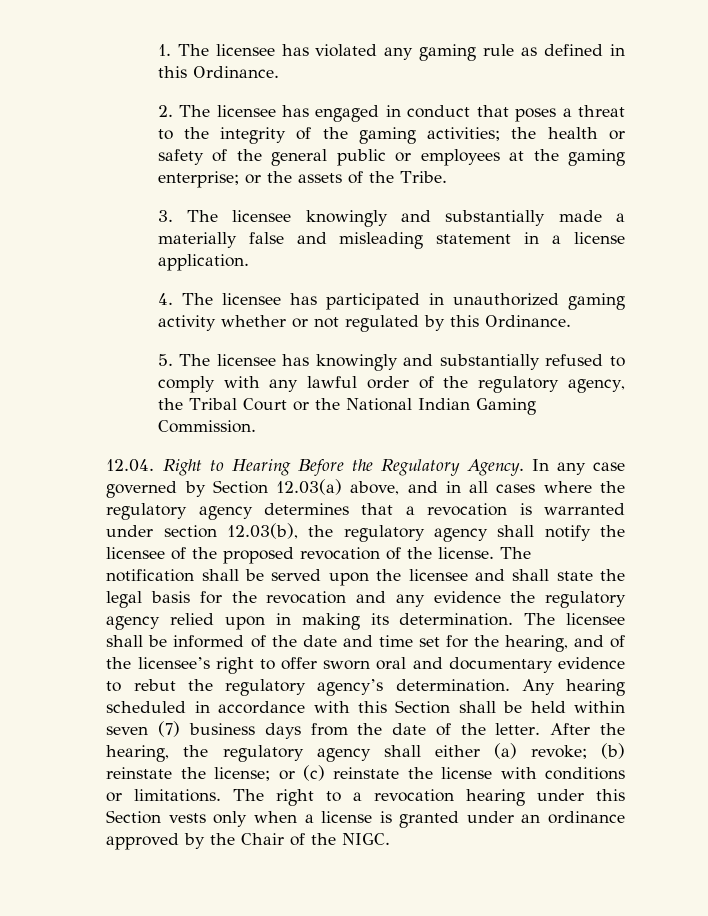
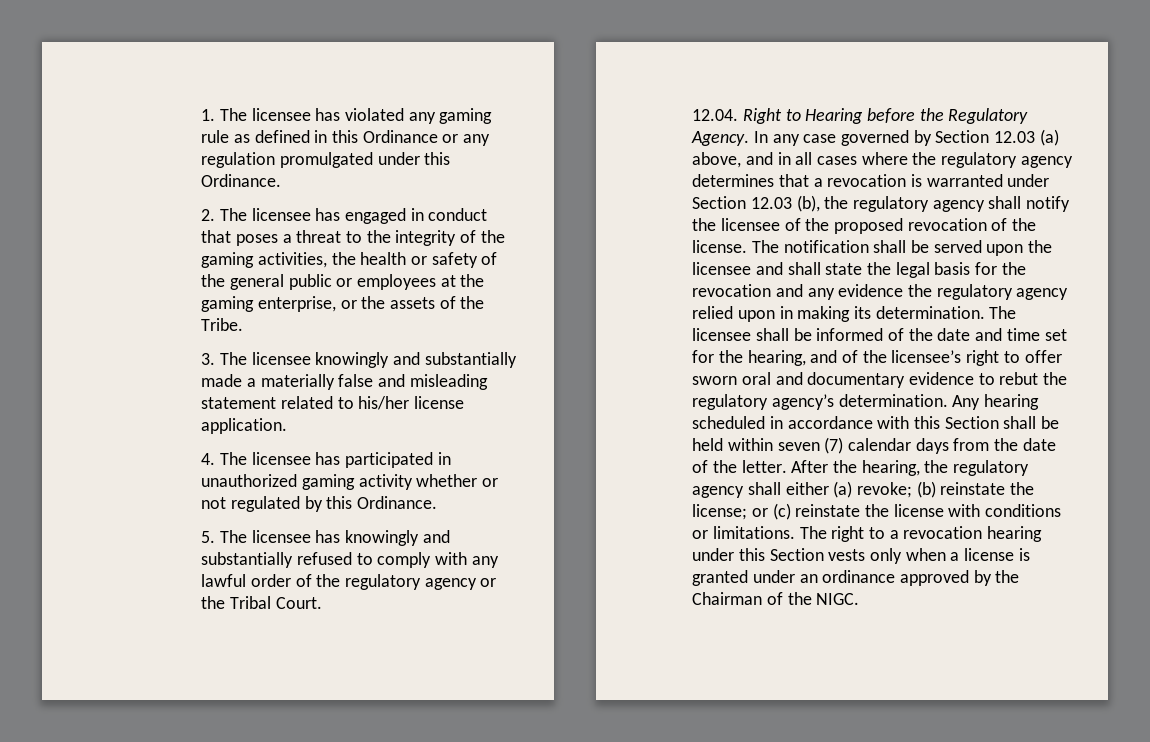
(187, 72) none -> [362,130,491,146] [201,152,451,168] Ordinance or any regulation promulgated under this
[427,127,501,141] activities; -> [257,252,327,268] activities,
[157,171,239,188] enterprise; -> [257,296,336,312] enterprise,
[524,232,562,244] in a -> [280,396,410,410] related to his/her
[568,379,626,393] [157,398,536,415] [157,420,256,433] agency, the Tribal Court or the National Indian Gaming Commission. -> [424,578,497,590] [201,596,322,609] agency or the Tribal Court.
[298,459,345,476] Before -> [866,108,915,123] before
[276,479,343,495] 12.03(a) -> [994,129,1059,146] 12.03 (a)
[163,523,299,539] section 12.03(b), -> [692,195,820,212] Section 12.03 (b),
[188,723,255,735] business -> [847,438,911,451] calendar
[241,833,285,845] Chair -> [692,592,763,605] Chairman

